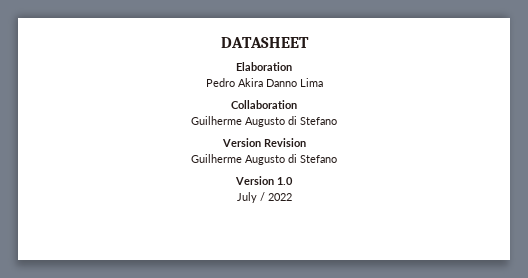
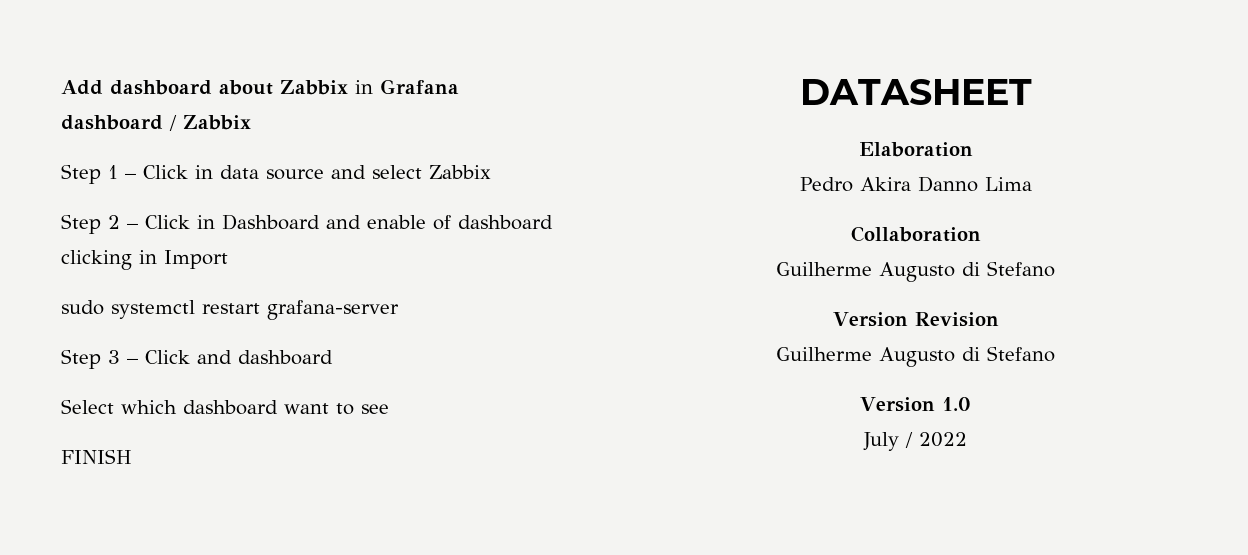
(220, 42) none -> [61,79,459,95] [61,115,251,131] [61,164,491,184] [61,214,553,234] [61,250,228,270] [61,300,399,320] [61,349,333,369] [61,399,389,415] [61,449,132,464] Add dashboard about Zabbix in Grafana // dashboard / Zabbix // Step 1 – Click in data source and select Zabbix // Step 2 – Click in Dashboard and enable of dashboard clicking in Import // sudo systemctl restart grafana-server // Step 3 – Click and dashboard // Select which dashboard want to see // FINISH //

